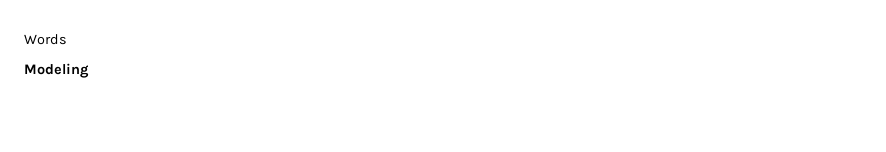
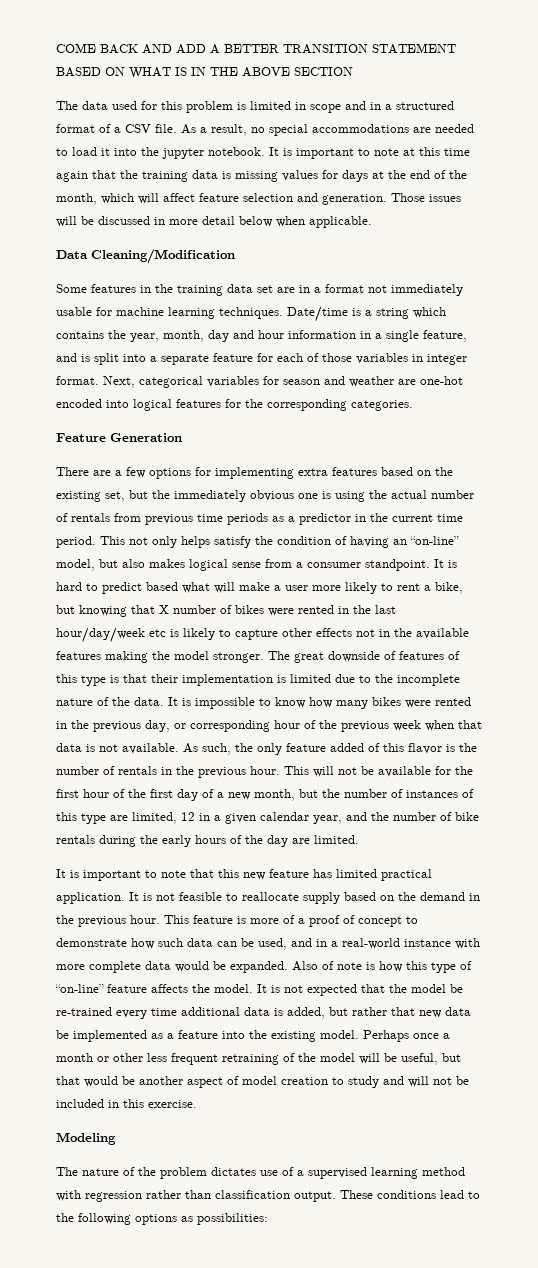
[24,34,67,45] [24,63,89,78] Words // Modeling -> [56,43,456,54] [56,67,353,79] [56,101,454,113] [56,124,474,136] [56,147,470,159] [56,170,467,182] [56,193,461,205] [56,216,372,228] [56,249,235,264] [56,284,463,296] [56,306,446,322] [56,330,467,342] [56,353,467,365] [56,376,463,388] [56,399,413,411] [56,433,182,442] [56,467,453,479] [56,490,474,502] [56,513,463,525] [56,536,459,548] [56,559,457,571] [56,582,463,594] [56,605,396,617] [56,627,469,643] [56,651,460,663] [56,674,460,686] [56,697,471,709] [56,720,482,732] [56,743,477,755] [56,766,473,778] [56,789,474,801] [56,812,479,824] [56,835,359,847] [56,869,432,881] [56,892,480,904] [56,915,418,927] [56,938,480,950] [56,961,472,973] [55,984,463,996] [56,1007,471,1019] [56,1030,450,1042] [56,1053,461,1065] [56,1076,469,1088] [56,1099,197,1108] [56,1132,116,1145] [56,1167,465,1179] [56,1190,480,1202] [56,1213,268,1225] COME BACK AND ADD A BETTER TRANSITION STATEMENT BASED ON WHAT IS IN THE ABOVE SECTION // The data used for this problem is limited in scope and in a structured format of a CSV file. As a result, no special accommodations are needed to load it into the jupyter notebook. It is important to note at this time again that the training data is missing values for days at the end of the month, which will affect feature selection and generation. Those issues will be discussed in more detail below when applicable. // Data Cleaning/Modification // Some features in the training data set are in a format not immediately usable for machine learning techniques. Date/time is a string which contains the year, month, day and hour information in a single feature, and is split into a separate feature for each of those variables in integer format. Next, categorical variables for season and weather are one-hot encoded into logical features for the corresponding categories. // Feature Generation // There are a few options for implementing extra features based on the existing set, but the immediately obvious one is using the actual number of rentals from previous time periods as a predictor in the current time period. This not only helps satisfy the condition of having an “on-line” model, but also makes logical sense from a consumer standpoint. It is hard to predict based what will make a user more likely to rent a bike, but knowing that X number of bikes were rented in the last hour/day/week etc is likely to capture other effects not in the available features making the model stronger. The great downside of features of this type is that their implementation is limited due to the incomplete nature of the data. It is impossible to know how many bikes were rented in the previous day, or corresponding hour of the previous week when that data is not available. As such, the only feature added of this flavor is the number of rentals in the previous hour. This will not be available for the first hour of the first day of a new month, but the number of instances of this type are limited, 12 in a given calendar year, and the number of bike rentals during the early hours of the day are limited. // It is important to note that this new feature has limited practical application. It is not feasible to reallocate supply based on the demand in the previous hour. This feature is more of a proof of concept to demonstrate how such data can be used, and in a real-world instance with more complete data would be expanded. Also of note is how this type of “on-line” feature affects the model. It is not expected that the model be re-trained every time additional data is added, but rather that new data be implemented as a feature into the existing model. Perhaps once a month or other less frequent retraining of the model will be useful, but that would be another aspect of model creation to study and will not be included in this exercise. // Modeling // The nature of the problem dictates use of a supervised learning method with regression rather than classification output. These conditions lead to the following options as possibilities:

